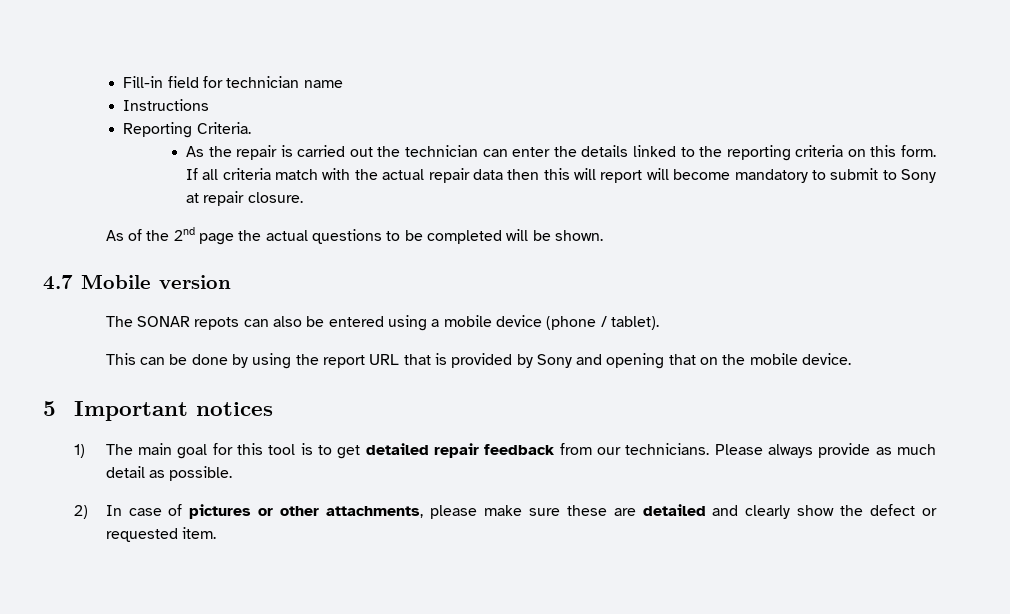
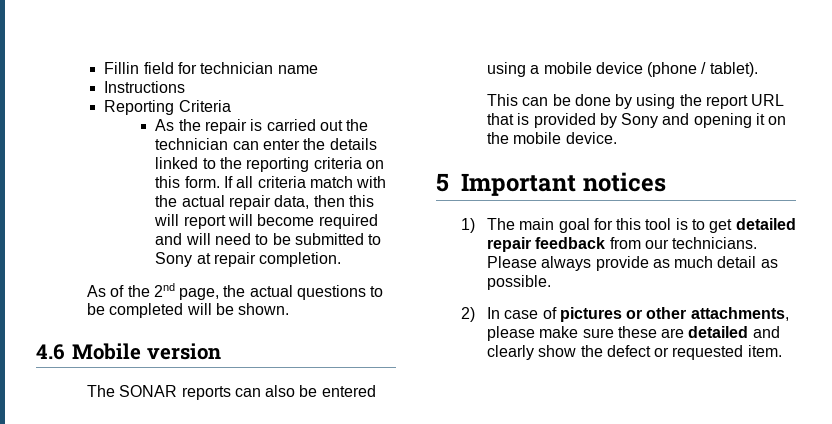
[123,76,164,88] Fill-in -> [104,62,140,74] Fillin
[196,122,251,134] Criteria. -> [178,100,231,112] Criteria
[472,169,503,180] data -> [274,195,310,209] data,
[734,168,879,183] mandatory to submit -> [318,214,378,229] [155,233,364,245] required and will need to be submitted
[247,192,303,203] closure. -> [259,252,342,267] completion.
[198,233,234,245] page -> [179,288,220,300] page,
[43,275,73,290] 4.7 -> [36,344,65,360] 4.6
[194,317,240,330] repots -> [181,386,231,400] reports
[668,354,696,365] that -> [756,113,766,125] it

